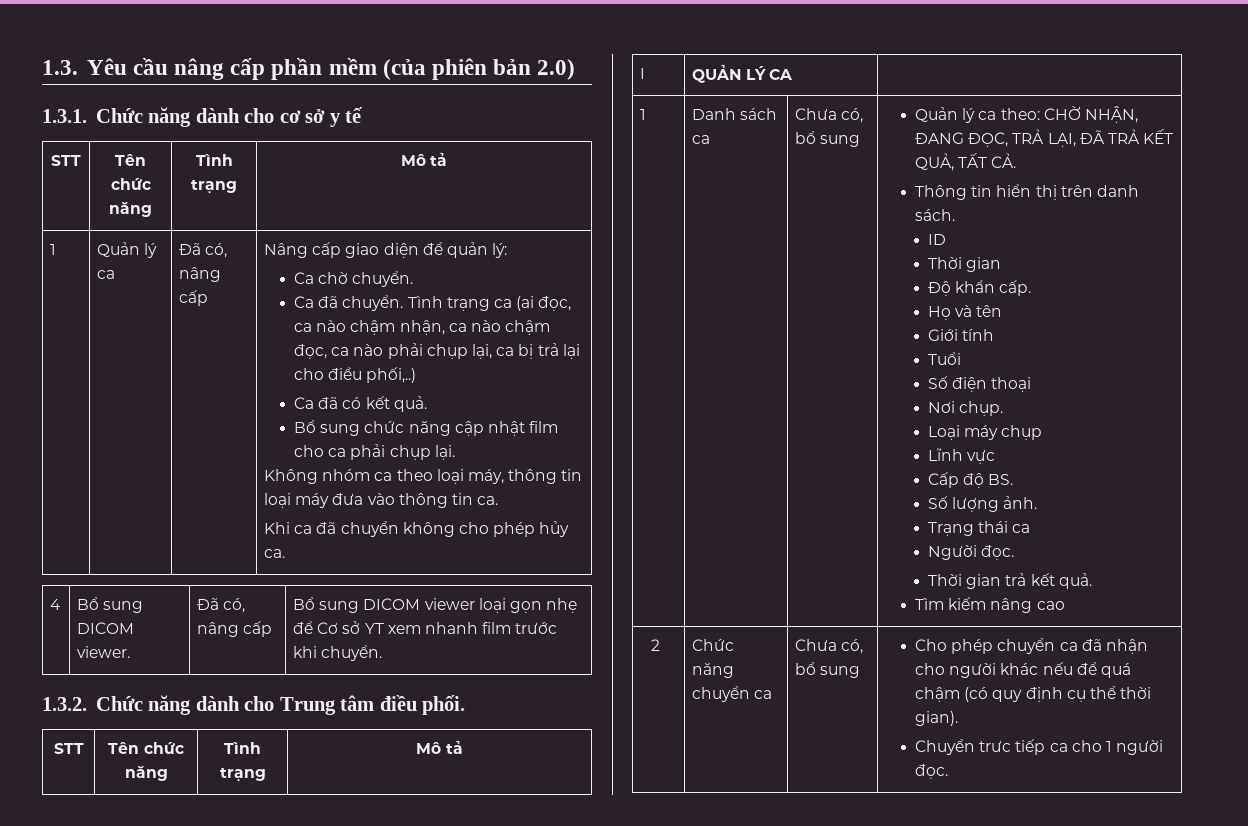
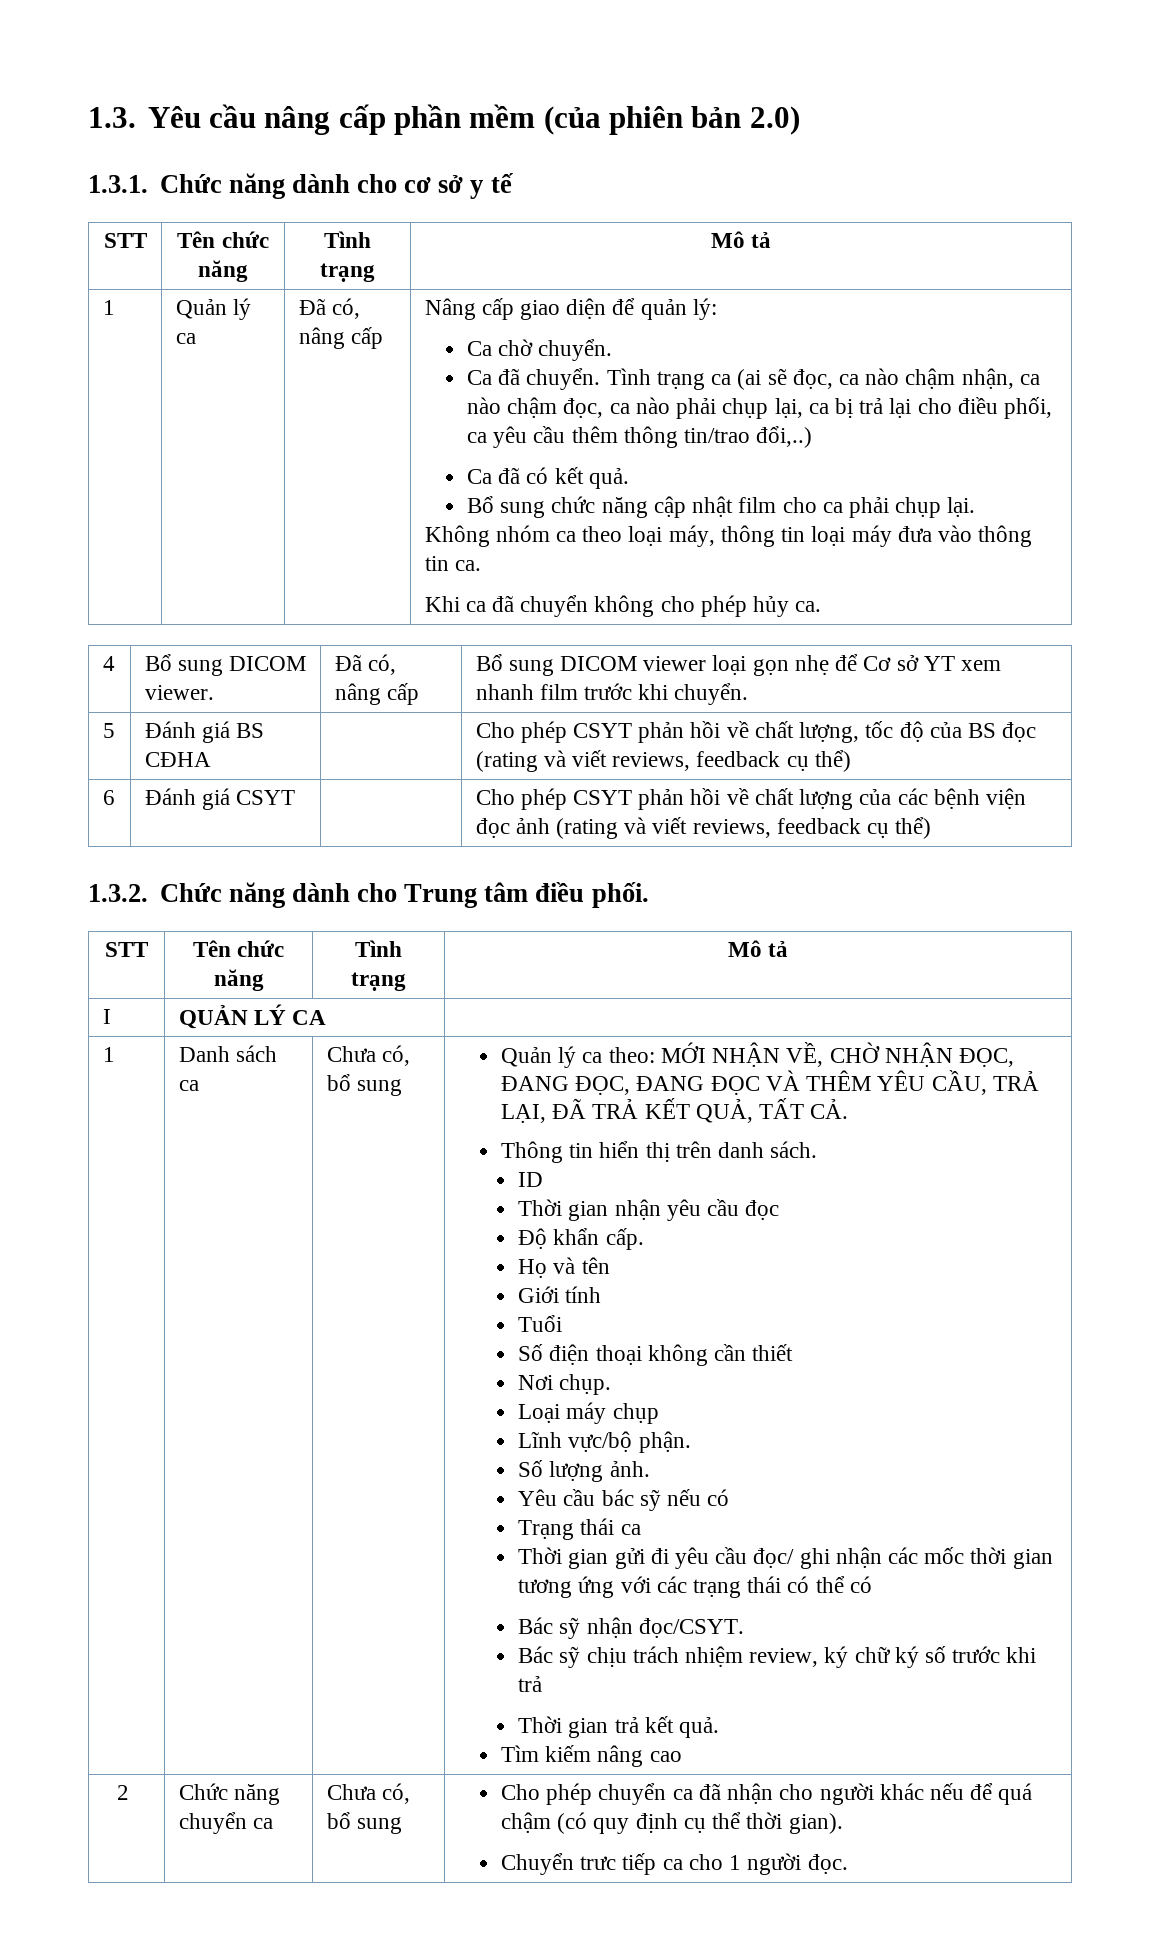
(535, 303) none -> [767,368,787,385] sẽ
[366,367,417,383] phối,..) -> [1003,397,1052,419] [467,426,813,448] phối, ca yêu cầu thêm thông tin/trao đổi,..)
(383, 653) none -> [102,723,115,738] [144,721,265,743] [144,752,211,767] [475,721,1037,743] [475,750,851,772] [102,790,115,805] [144,788,296,810] [475,788,1026,810] [475,817,932,839] // 5 | Đánh giá BS CĐHA | | Cho phép CSYT phản hồi về chất lượng, tốc độ của BS đọc (rating và viết reviews, feedback cụ thể) // 6 | Đánh giá CSYT | | Cho phép CSYT phản hồi về chất lượng của các bệnh viện đọc ảnh (rating và viết reviews, feedback cụ thể)
[1043,106,1139,123] [915,132,1009,147] CHỜ NHẬN, ĐANG ĐỌC, -> [660,1042,1014,1067] [501,1070,987,1095] MỚI NHẬN VỀ, CHỜ NHẬN ĐỌC, ĐANG ĐỌC, ĐANG ĐỌC VÀ THÊM YÊU CẦU,
(1002, 264) none -> [614,1199,780,1221] nhận yêu cầu đọc
(1032, 384) none -> [647,1344,794,1366] không cần thiết
[967,449,996,464] [928,472,1014,488] vực // Cấp độ BS. -> [568,1431,691,1453] vực/bộ phận.
[928,521,1031,536] [928,545,1015,560] Trạng thái ca // Người đọc. -> [518,1489,730,1511] [518,1518,641,1540] [518,1547,1053,1569] [518,1576,872,1598] [518,1617,744,1639] [518,1646,1037,1668] [518,1676,543,1692] Yêu cầu bác sỹ nếu có // Trạng thái ca // Thời gian gửi đi yêu cầu đọc/ ghi nhận các mốc thời gian tương ứng với các trạng thái có thể có // Bác sỹ nhận đọc/CSYT. // Bác sỹ chịu trách nhiệm review, ký chữ ký số trước khi trả

